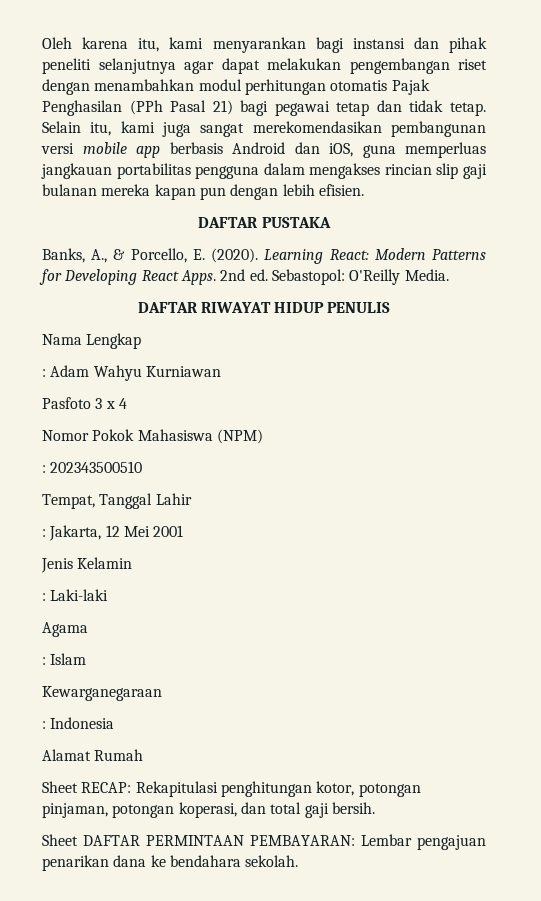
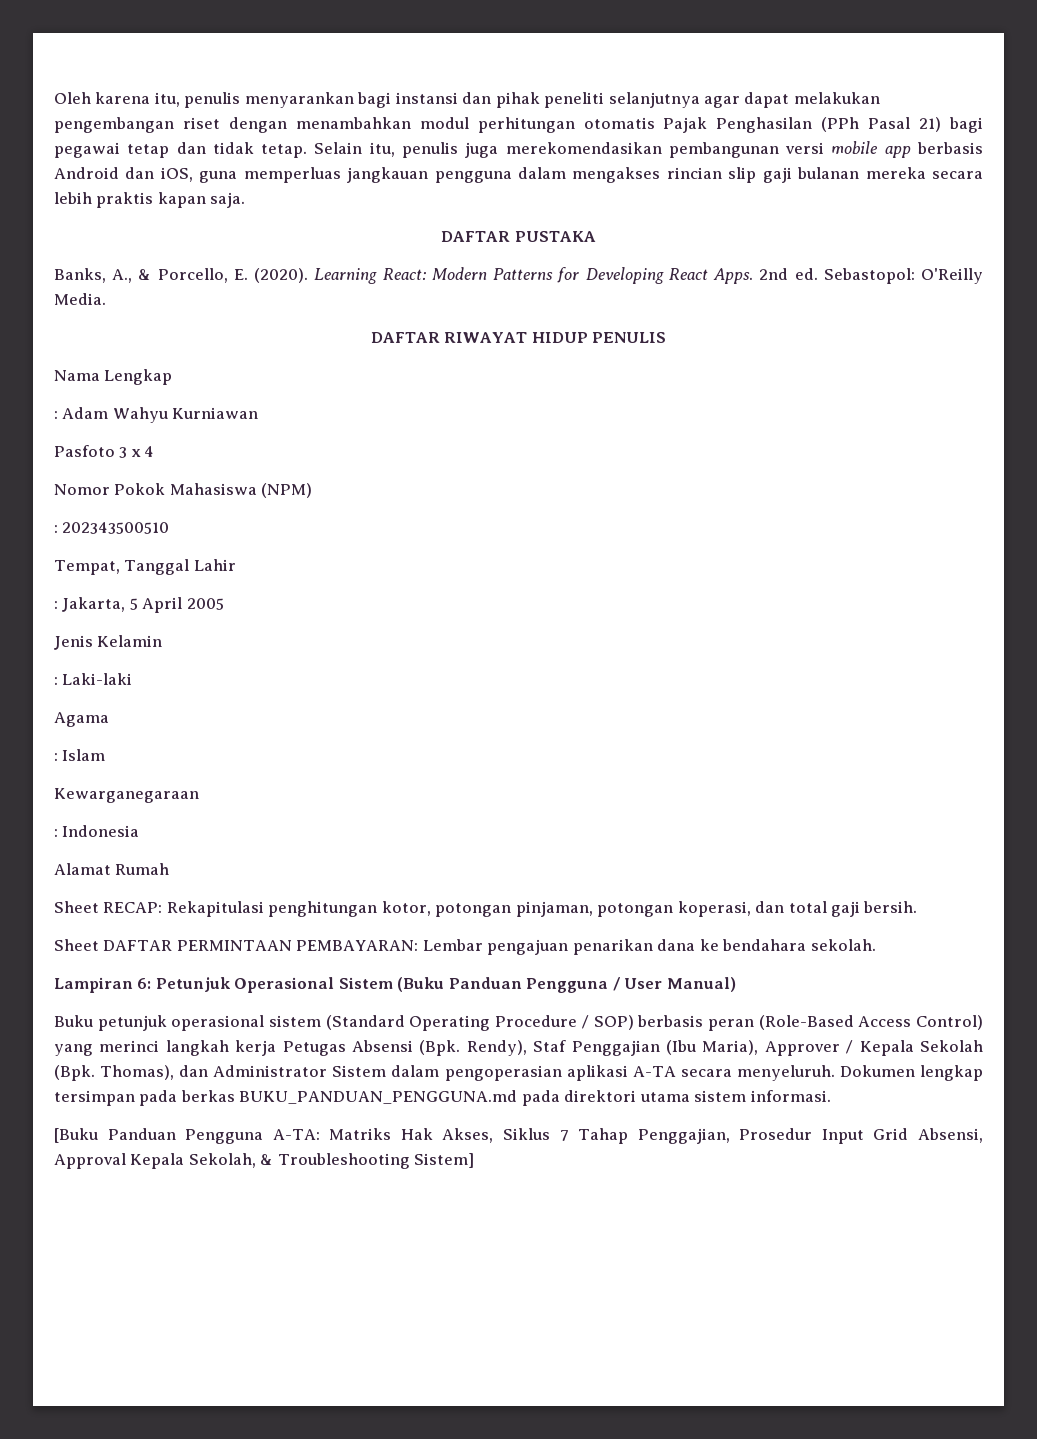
[169,37,204,49] kami -> [184,92,241,108] penulis
[120,121,245,137] kami juga sangat -> [402,142,499,158] penulis juga
[116,163,191,179] portabilitas -> (429, 175) none
[154,184,364,200] kapan pun dengan lebih efisien. -> [932,171,984,179] [54,192,246,208] secara lebih praktis kapan saja.
[105,525,184,537] 12 Mei 2001 -> [129,597,224,613] 5 April 2005
(299, 861) none -> [54,977,736,993] [54,1015,984,1031] [54,1040,983,1056] [54,1065,983,1081] [54,1090,831,1106] [54,1128,983,1144] [54,1153,475,1169] // Lampiran 6: Petunjuk Operasional Sistem (Buku Panduan Pengguna / User Manual) // Buku petunjuk operasional sistem (Standard Operating Procedure / SOP) berbasis peran (Role-Based Access Control) yang merinci langkah kerja Petugas Absensi (Bpk. Rendy), Staf Penggajian (Ibu Maria), Approver / Kepala Sekolah (Bpk. Thomas), dan Administrator Sistem dalam pengoperasian aplikasi A-TA secara menyeluruh. Dokumen lengkap tersimpan pada berkas BUKU_PANDUAN_PENGGUNA.md pada direktori utama sistem informasi. // [Buku Panduan Pengguna A-TA: Matriks Hak Akses, Siklus 7 Tahap Penggajian, Prosedur Input Grid Absensi, Approval Kepala Sekolah, & Troubleshooting Sistem]

